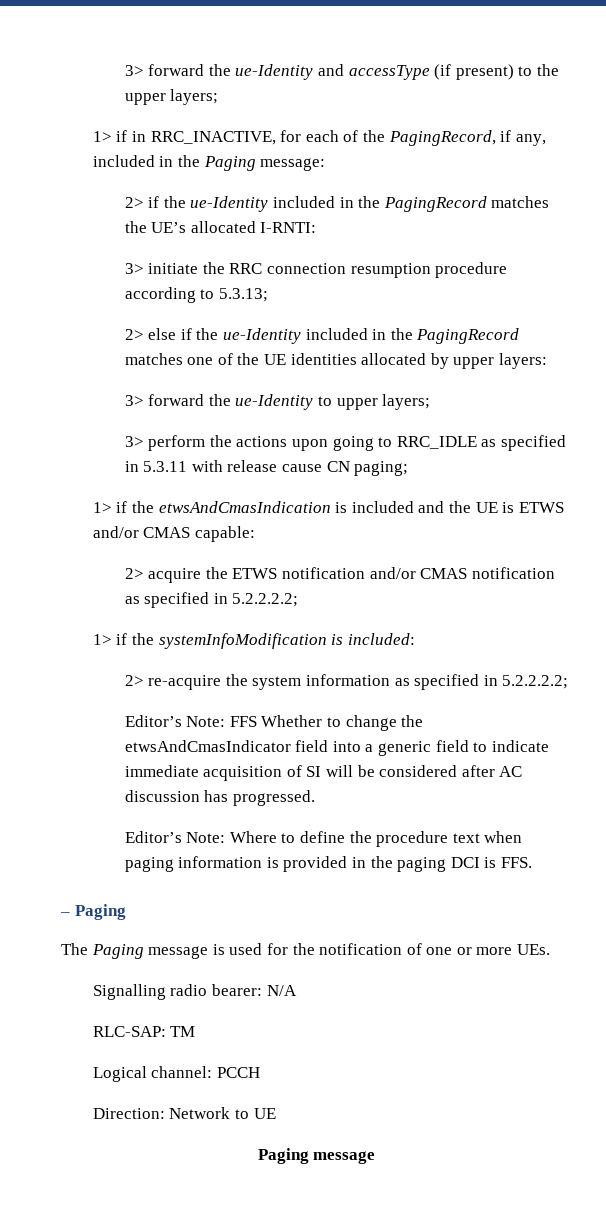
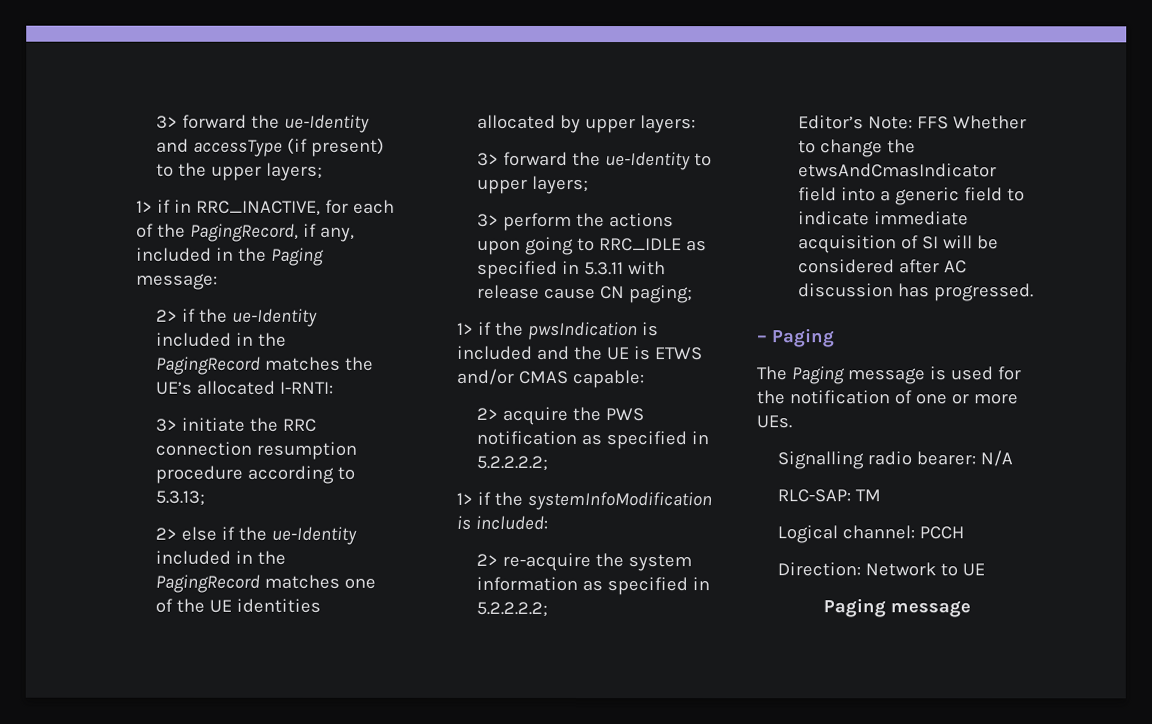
[158,501,331,513] etwsAndCmasIndication -> [527,321,638,341] pwsIndication
[232,567,468,579] ETWS notification and/or CMAS -> [605,408,645,422] PWS
[124,831,523,847] [124,856,533,872] // Editor’s Note: Where to define the procedure text when paging information is provided in the paging DCI is FFS. -> (1035, 292) none

